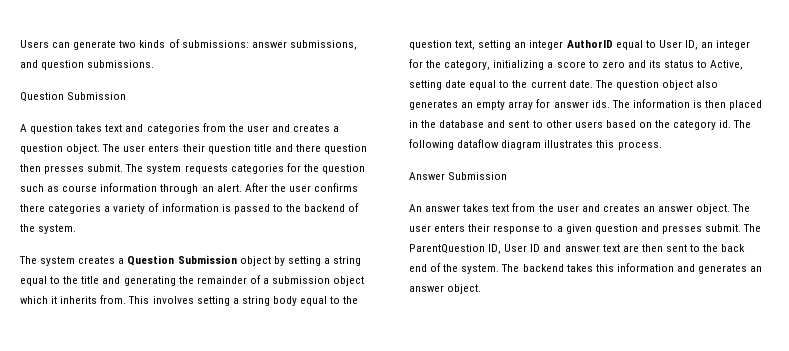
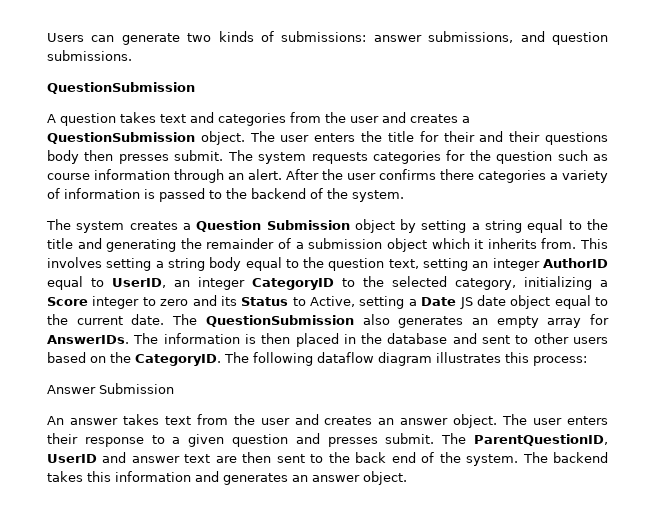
[20,92,127,102] Question Submission -> [47,82,195,94] QuestionSubmission
[20,144,368,154] question object. The user enters their question title and there question -> [47,131,608,145] [47,150,79,164] QuestionSubmission object. The user enters the title for their and their questions body
[658,40,751,50] [409,59,442,68] User ID, an integer for the -> [112,276,447,290] UserID, an integer CategoryID to the selected
[556,61,586,68] score -> [47,296,140,309] Score integer
[664,60,695,68] status -> [241,297,289,306] Status
[445,80,467,88] date -> [408,295,551,309] a Date JS date object
[615,80,693,90] question object -> [205,315,354,327] QuestionSubmission
[553,100,610,108] answer ids. -> [47,335,129,344] AnswerIDs.
[673,120,732,130] category id. -> [135,354,221,366] CategoryID.
[617,141,662,150] process. -> [533,356,587,366] process:
[409,244,541,254] ParentQuestion ID, User ID -> [474,434,608,446] [47,454,97,463] ParentQuestionID, UserID

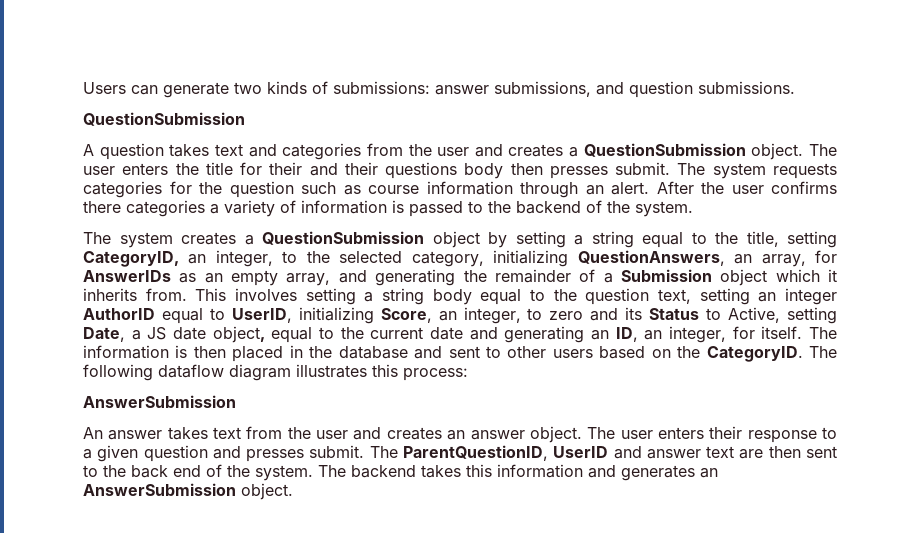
[196,220,350,232] Question Submission -> [262,231,424,245] QuestionSubmission
[47,238,73,249] title -> [746,231,837,248] [83,250,837,267] [83,270,331,286] title, setting CategoryID, an integer, to the selected category, initializing QuestionAnswers, an array, for AnswerIDs as an empty array,
[308,238,383,249] submission -> [620,269,712,282] Submission
[174,276,608,290] [47,296,140,309] an integer CategoryID to the selected category, initializing a Score integer -> [298,307,521,324] initializing Score, an integer,
[408,297,457,306] a Date -> [83,327,141,342] Date, a
[510,295,551,309] object -> [212,326,265,343] object,
[131,314,609,328] [47,335,129,344] date. The QuestionSubmission also generates an empty array for AnswerIDs. -> [430,326,803,343] date and generating an ID, an integer, for itself.
[47,383,174,394] Answer Submission -> [83,395,236,408] AnswerSubmission
[312,475,360,482] answer -> [83,483,236,496] AnswerSubmission

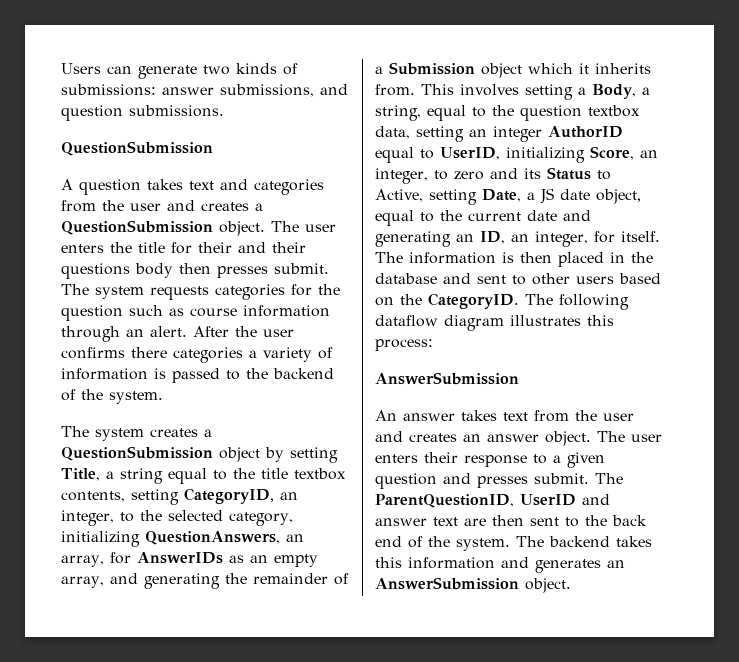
(566, 239) none -> [61,468,100,481] Title,
[746,231,779,247] title, -> [261,468,346,480] [61,491,125,502] title textbox contents,
[382,288,472,305] string body -> [592,84,650,99] [375,105,421,121] Body, a string,
[658,289,692,304] text, -> [588,105,640,117] [375,126,410,139] textbox data,

